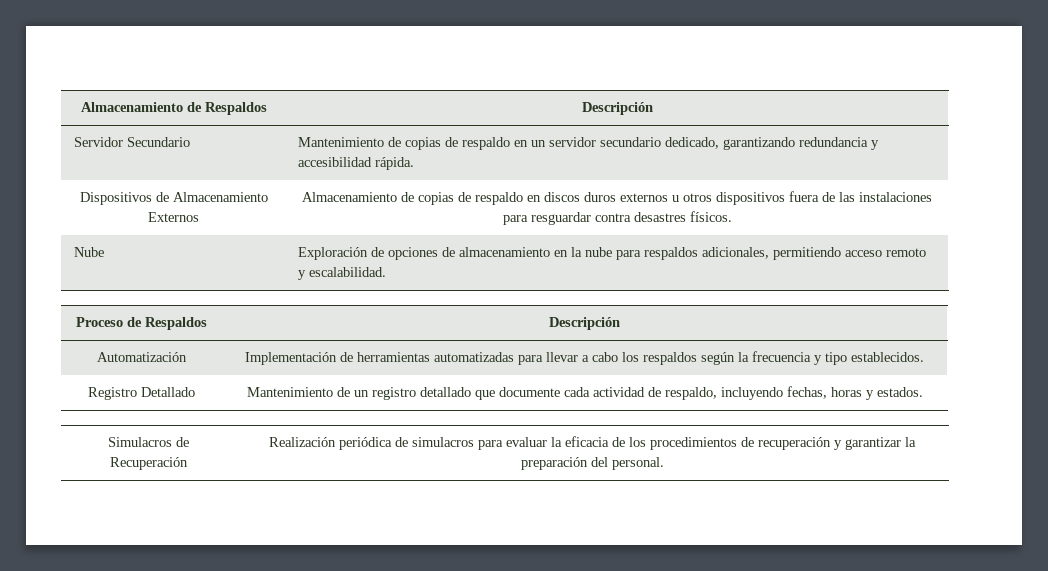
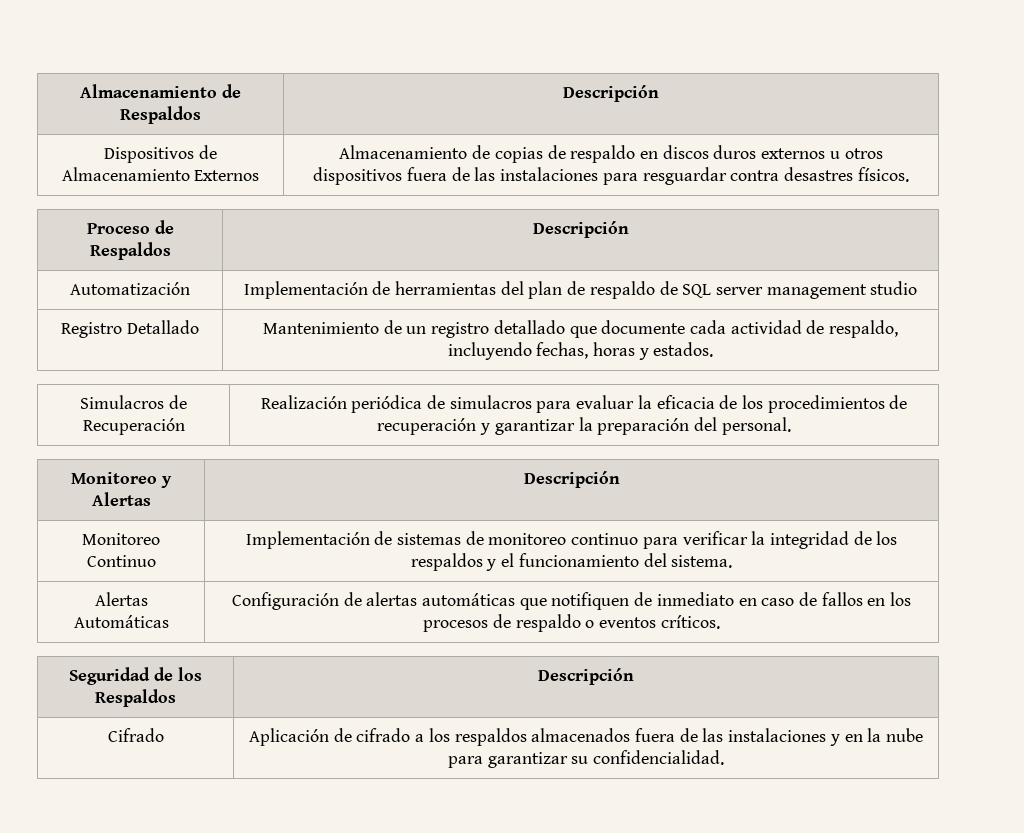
[73,137,190,147] [297,137,879,150] [297,157,414,170] // Servidor Secundario | Mantenimiento de copias de respaldo en un servidor secundario dedicado, garantizando redundancia y accesibilidad rápida. -> (659, 93) none
[73,247,104,257] [297,247,926,260] [297,267,386,280] // Nube | Exploración de opciones de almacenamiento en la nube para respaldos adicionales, permitiendo acceso remoto y escalabilidad. -> (909, 174) none
[434,351,925,365] automatizadas para llevar a cabo los respaldos según la frecuencia y tipo establecidos. -> [500,281,918,299] del plan de respaldo de SQL server management studio
(664, 463) none -> [71,472,172,488] [91,492,151,506] [523,471,620,488] [82,533,160,545] [86,555,156,567] [245,531,898,549] [410,553,733,571] [94,592,148,606] [73,615,169,628] [231,592,912,610] [423,614,720,632] [69,667,202,685] [95,689,176,707] [538,668,634,685] [107,728,164,742] [248,728,924,746] [447,750,725,768] // Monitoreo y Alertas | Descripción // Monitoreo Continuo | Implementación de sistemas de monitoreo continuo para verificar la integridad de los respaldos y el funcionamiento del sistema. // Alertas Automáticas | Configuración de alertas automáticas que notifiquen de inmediato en caso de fallos en los procesos de respaldo o eventos críticos. // Seguridad de los Respaldos | Descripción // Cifrado | Aplicación de cifrado a los respaldos almacenados fuera de las instalaciones y en la nube para garantizar su confidencialidad.

